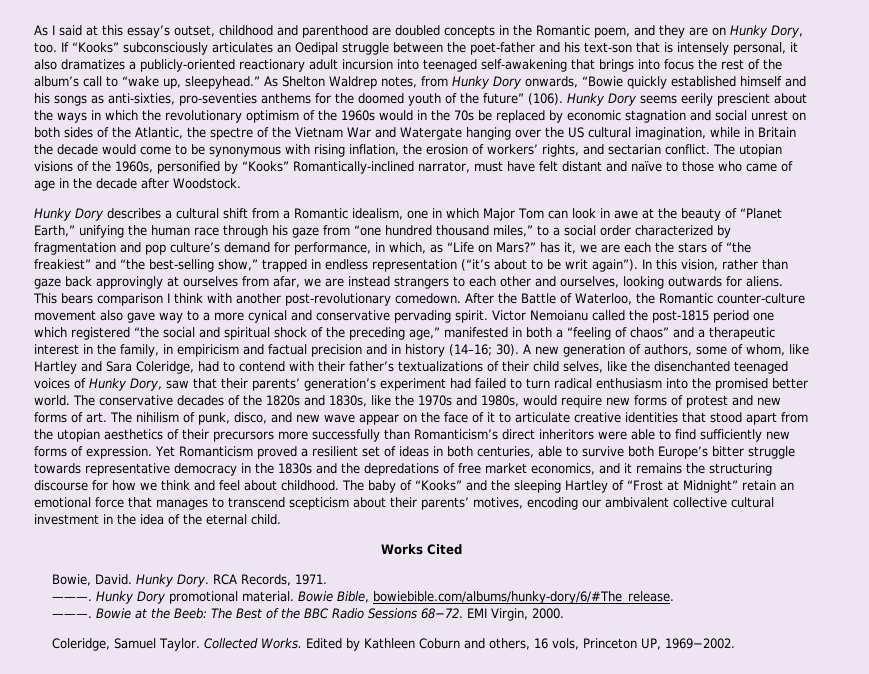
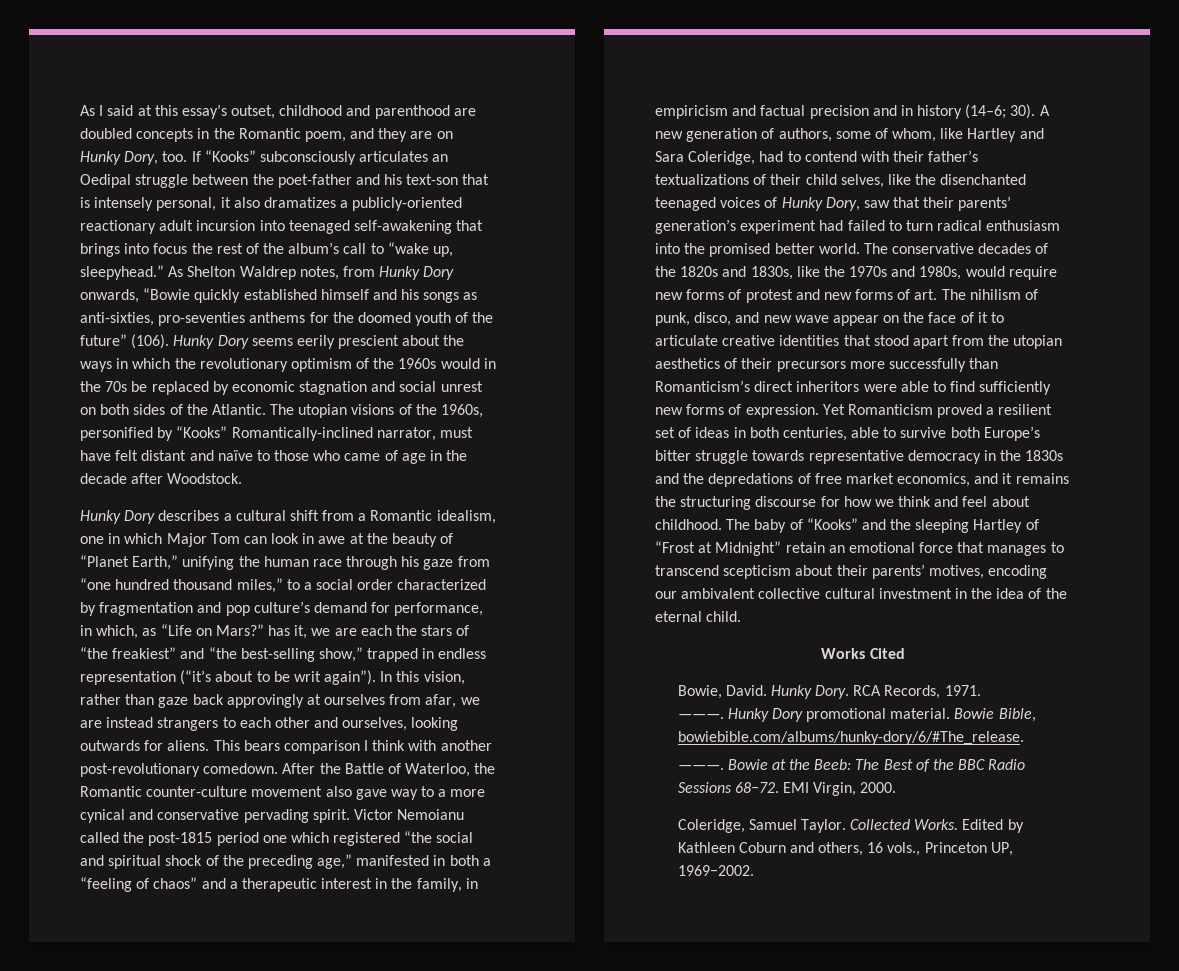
[135,127,796,140] [34,144,710,157] Atlantic, the spectre of the Vietnam War and Watergate hanging over the US cultural imagination, while in Britain the decade would come to be synonymous with rising inflation, the erosion of workers’ rights, and sectarian conflict. -> [211,404,266,415] Atlantic.
[449,344,492,356] (14–16; -> [965,104,1007,119] (14–6;
[551,638,579,650] vols, -> [887,842,921,856] vols.,

